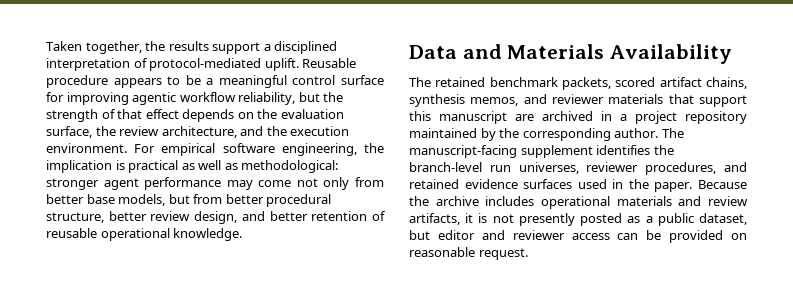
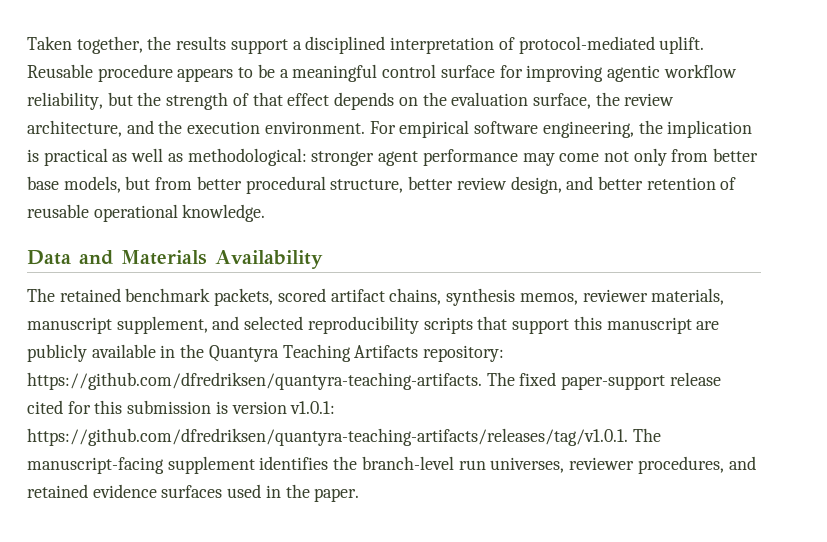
[523,94,664,104] and reviewer materials -> [582,288,725,305] [27,316,473,334] reviewer materials, manuscript supplement, and selected reproducibility scripts
[542,111,747,124] [409,128,659,141] archived in a project repository maintained by the corresponding author. -> [27,344,505,362] [27,372,721,390] [27,400,336,414] [27,428,628,446] publicly available in the Quantyra Teaching Artifacts repository: https://github.com/dfredriksen/quantyra-teaching-artifacts. The fixed paper-support release cited for this submission is version v1.0.1: https://github.com/dfredriksen/quantyra-teaching-artifacts/releases/tag/v1.0.1.
[698,180,747,189] [409,196,748,209] [409,213,747,226] [409,230,747,243] [409,247,528,260] Because the archive includes operational materials and review artifacts, it is not presently posted as a public dataset, but editor and reviewer access can be provided on reasonable request. -> (360, 495) none

